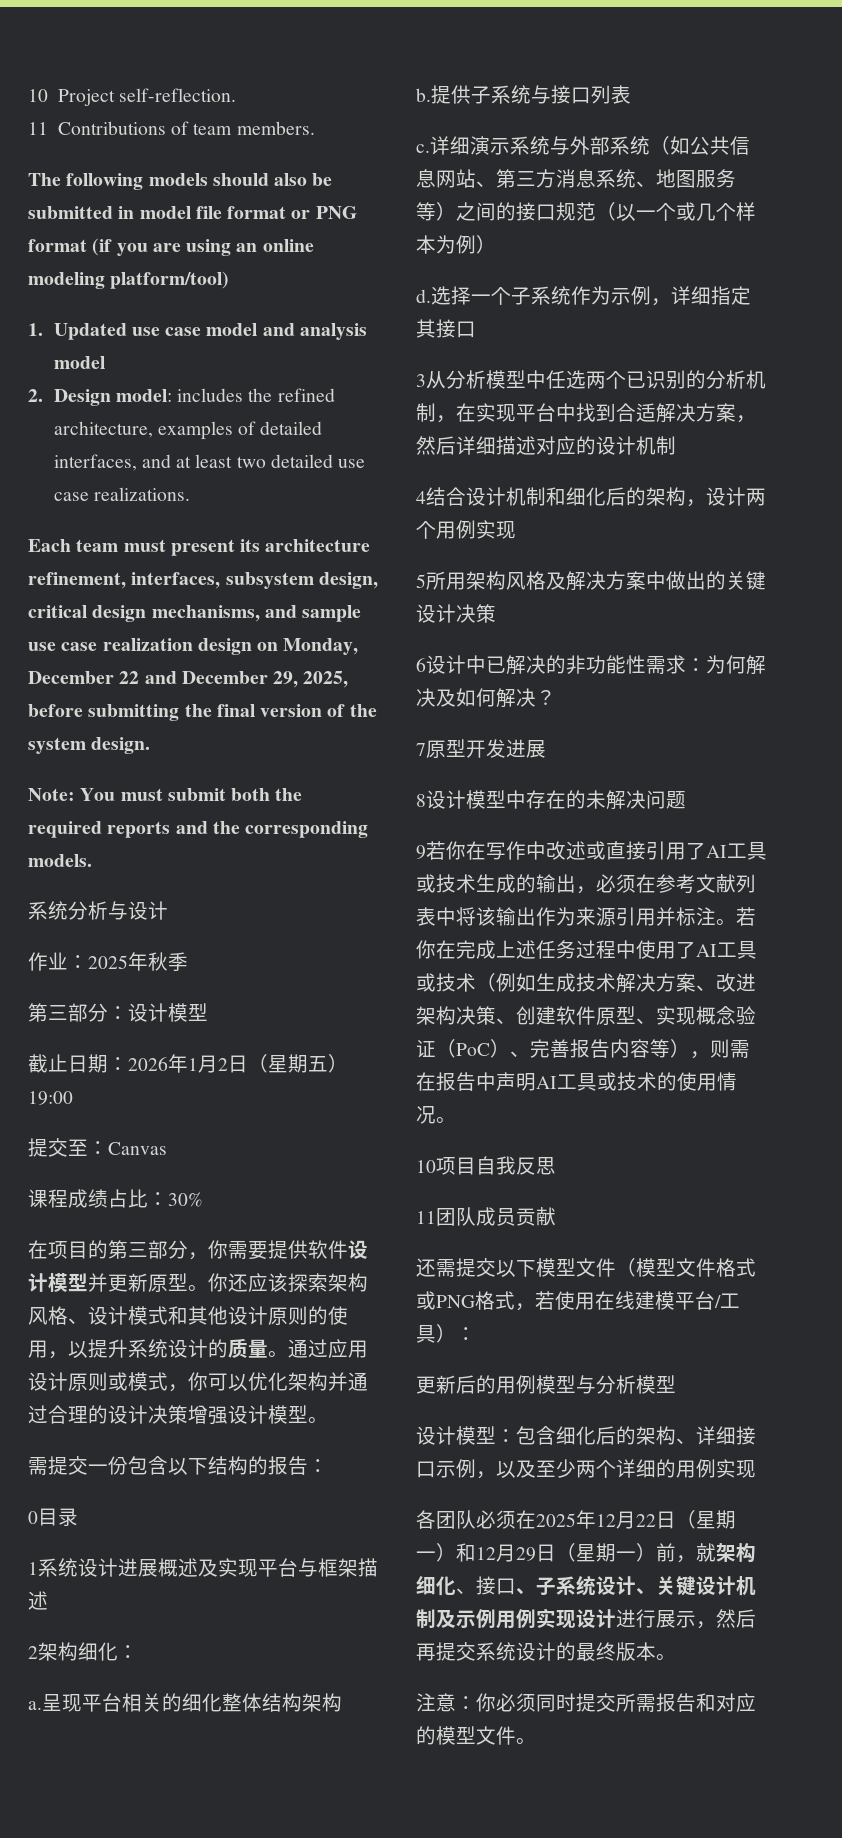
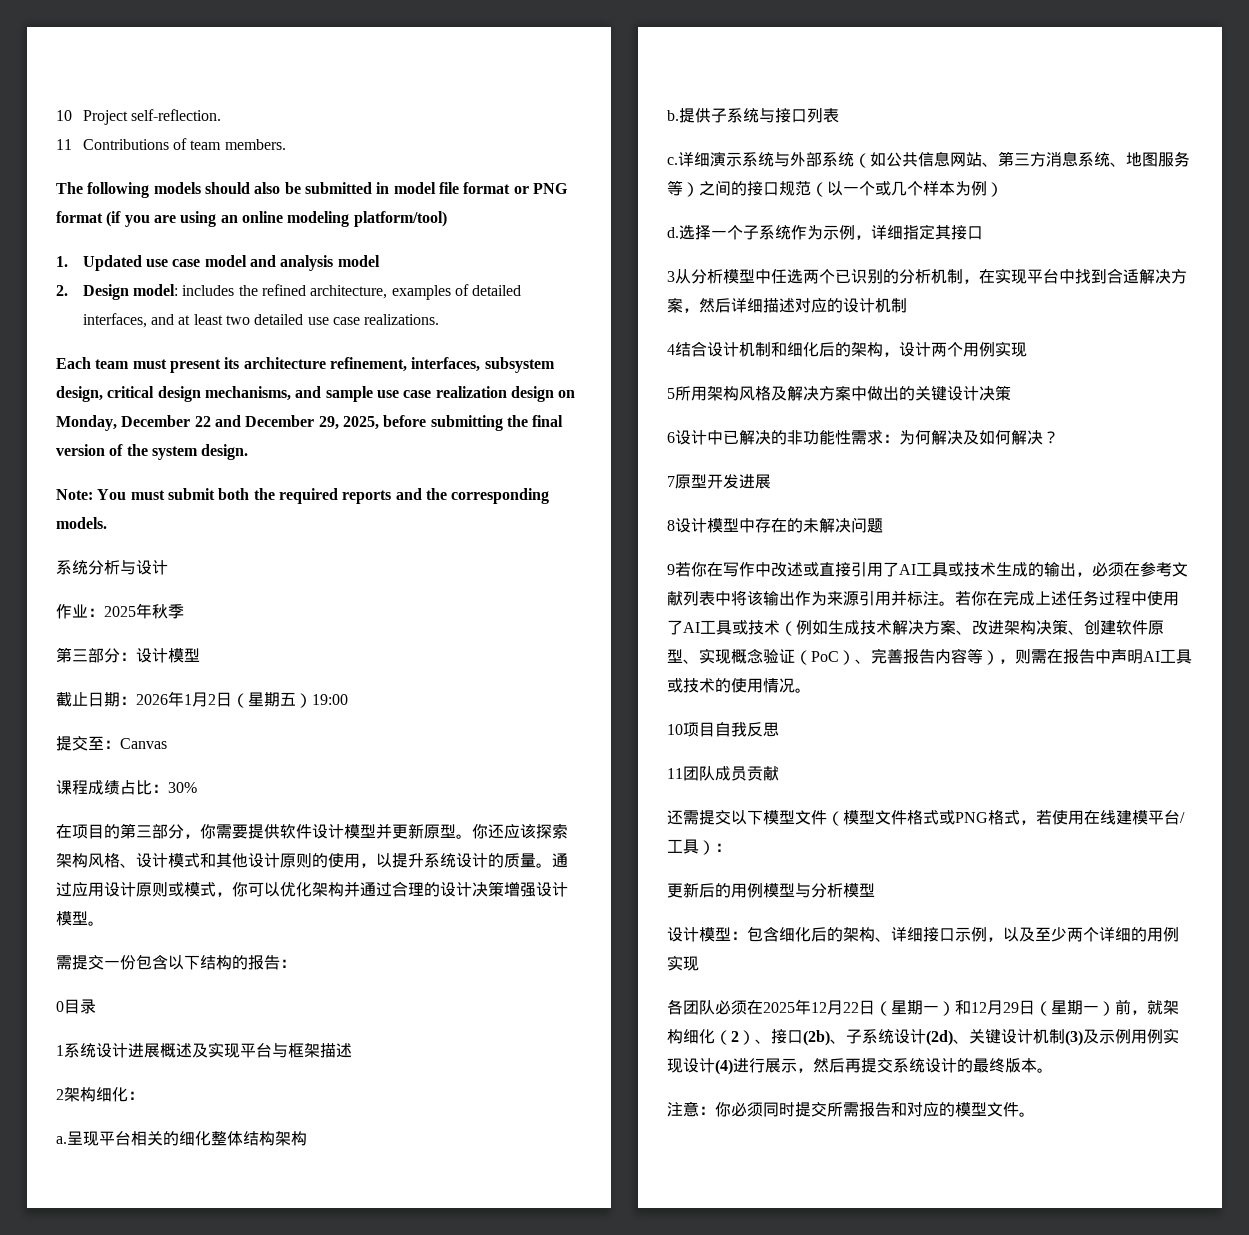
[456,1576,516,1595] 、接口 -> [715,1029,830,1046] （2）、接口(2b)
(636, 1585) none -> [926,1030,953,1046] (2d)
(436, 1618) none -> [1065,1030,1083,1046] (3)
(616, 1618) none -> [715,1059,733,1075] (4)

